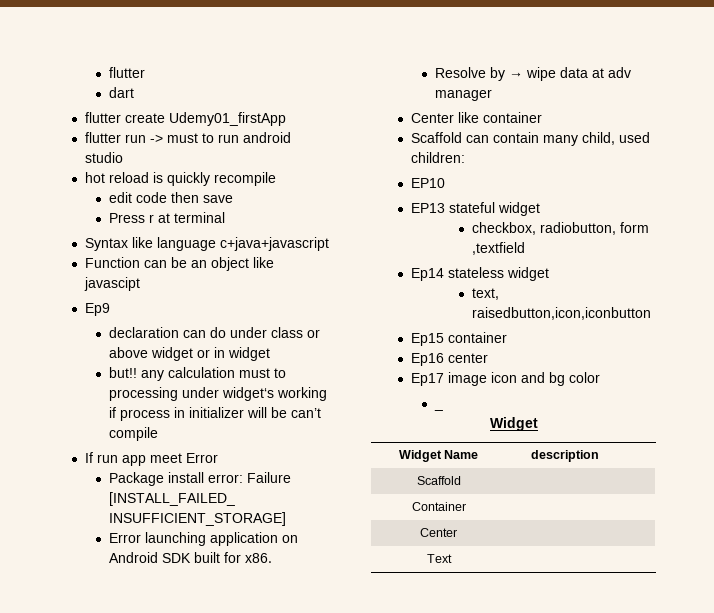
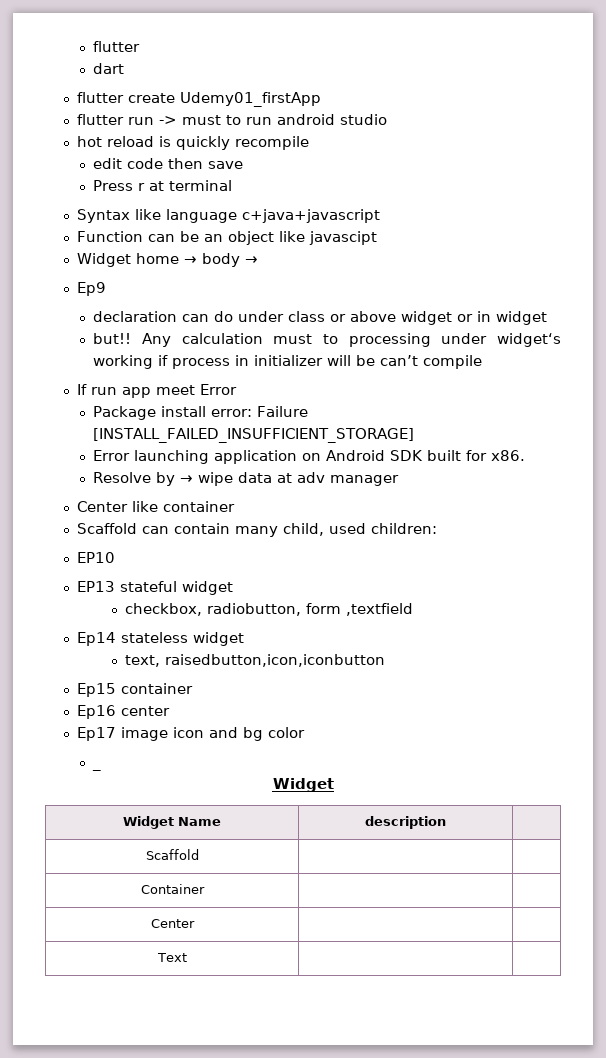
(140, 284) none -> [77,253,259,267] // Widget home → body →
[140,370,164,381] any -> [141,333,171,347] Any

